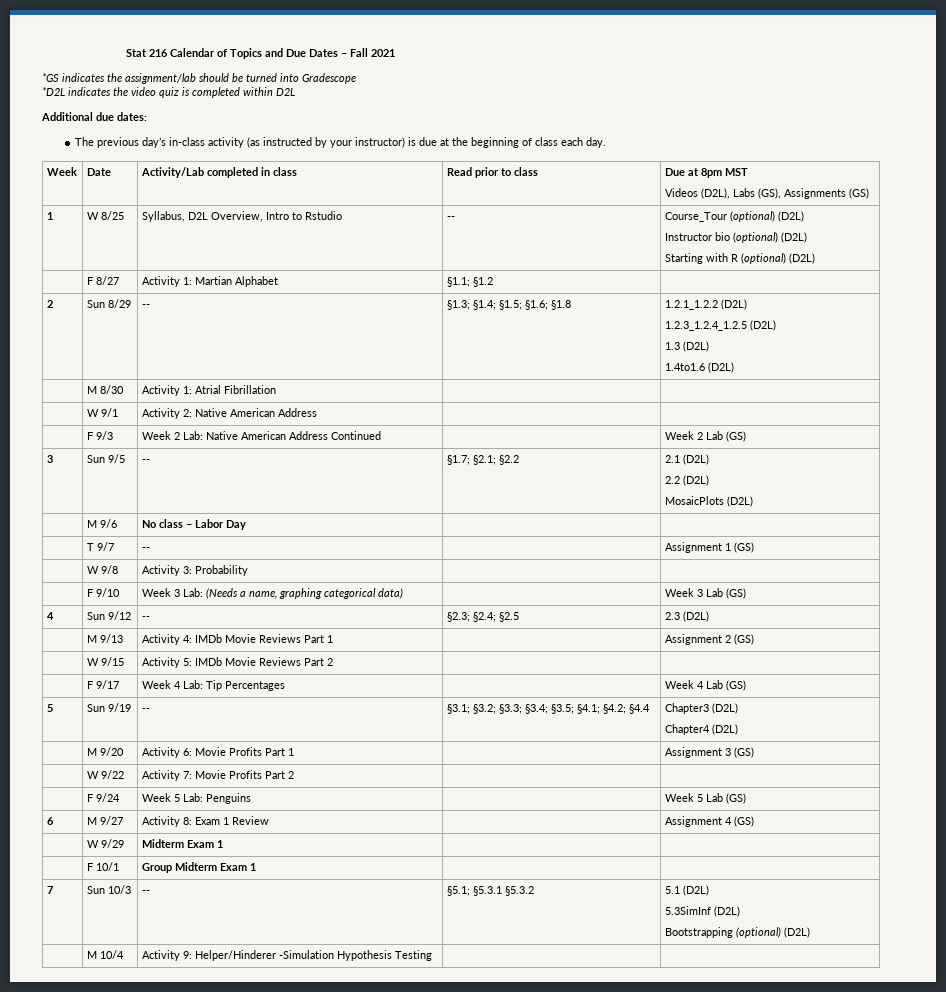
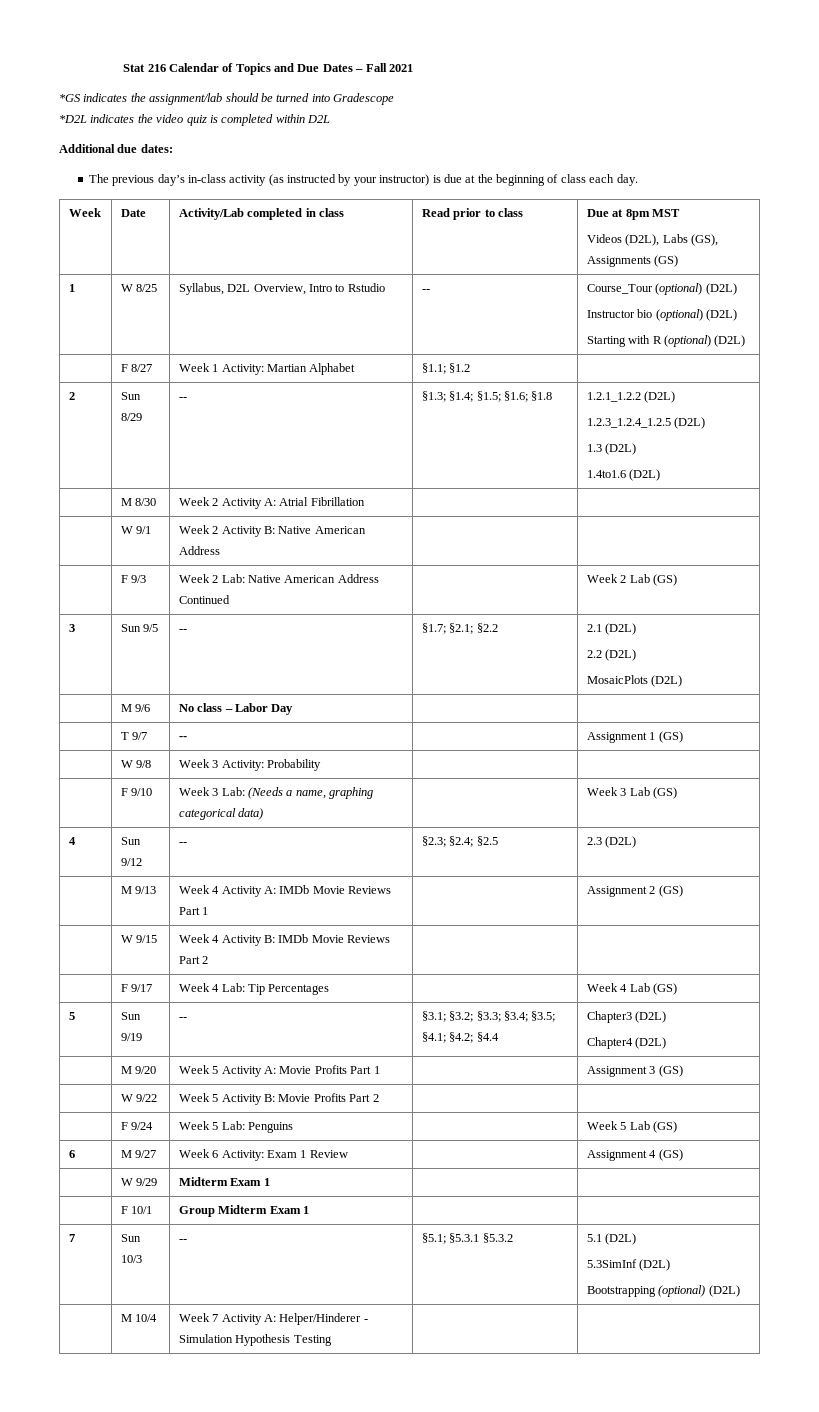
[141,276,192,287] Activity 1: -> [178,363,264,375] Week 1 Activity:
[141,385,192,396] Activity 1: -> [178,497,277,509] Week 2 Activity A:
[141,408,192,419] Activity 2: -> [178,525,276,537] Week 2 Activity B:
[141,565,192,576] Activity 3: -> [178,759,264,771] Week 3 Activity:
[141,634,192,645] Activity 4: -> [178,885,277,897] Week 4 Activity A:
[141,657,192,668] Activity 5: -> [178,934,276,946] Week 4 Activity B:
[141,747,192,758] Activity 6: -> [178,1065,277,1077] Week 5 Activity A:
[141,770,192,781] Activity 7: -> [178,1093,276,1105] Week 5 Activity B:
[141,816,192,827] Activity 8: -> [178,1149,264,1161] Week 6 Activity:
[141,950,334,961] Activity 9: Helper/Hinderer -Simulation -> [178,1313,368,1325] [178,1334,233,1343] Week 7 Activity A: Helper/Hinderer - Simulation

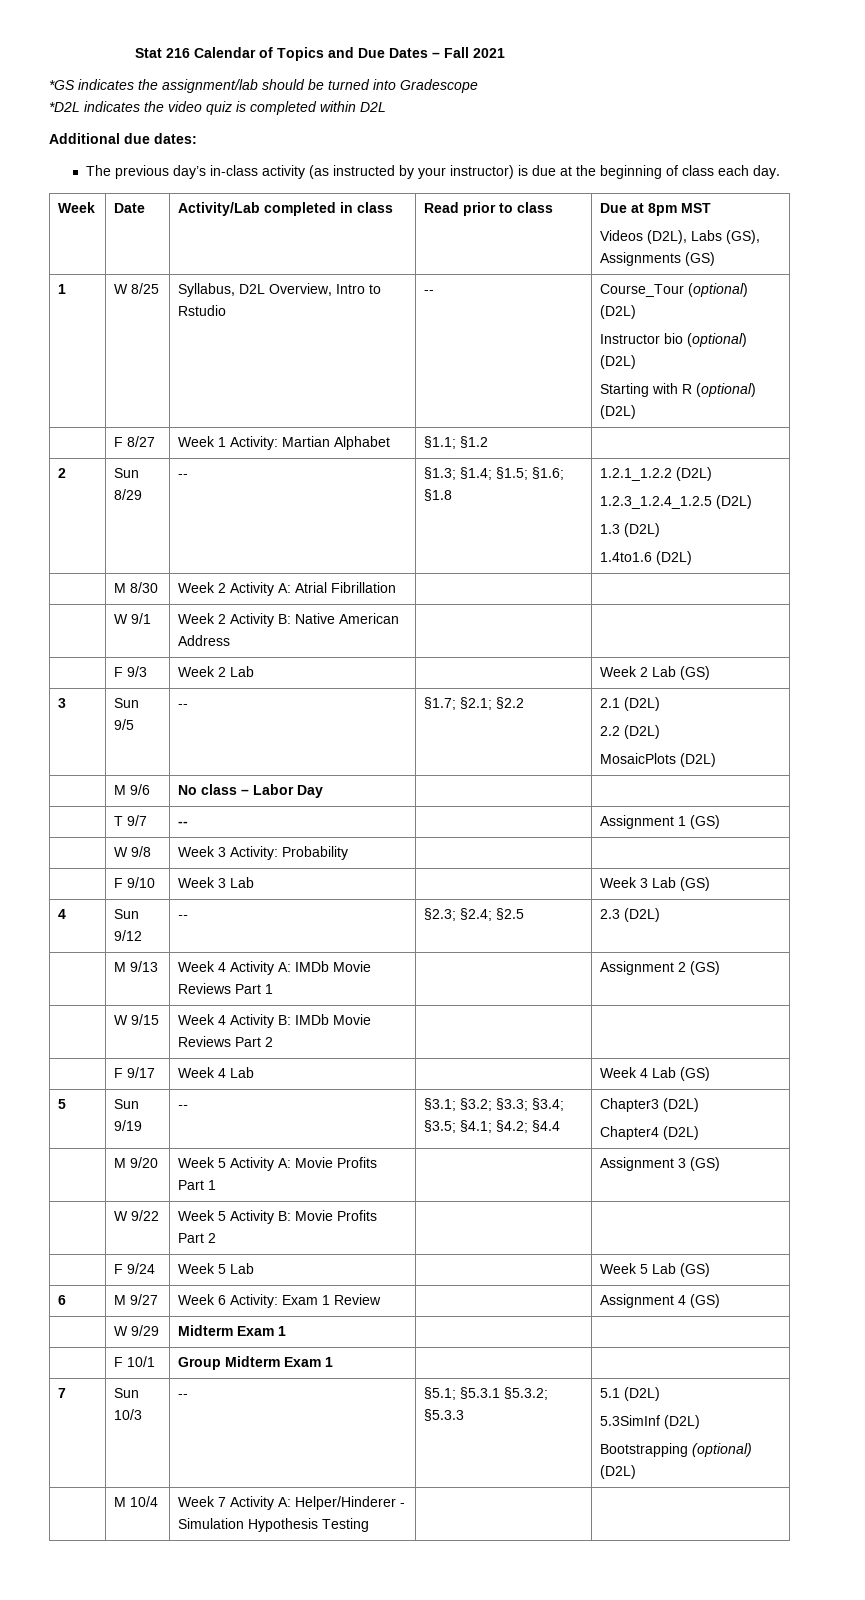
[221,574,379,583] [178,595,230,604] Lab: Native American Address Continued -> [230,666,255,677] Lab
[221,787,374,799] [178,808,264,820] Lab: (Needs a name, graphing categorical data) -> [230,877,255,888] Lab
[221,983,330,995] Lab: Tip Percentages -> [230,1067,255,1078] Lab
[221,1121,294,1133] Lab: Penguins -> [230,1263,255,1274] Lab
[482,1233,513,1243] §5.3.2 -> [504,1387,549,1400] [424,1409,465,1421] §5.3.2; §5.3.3

